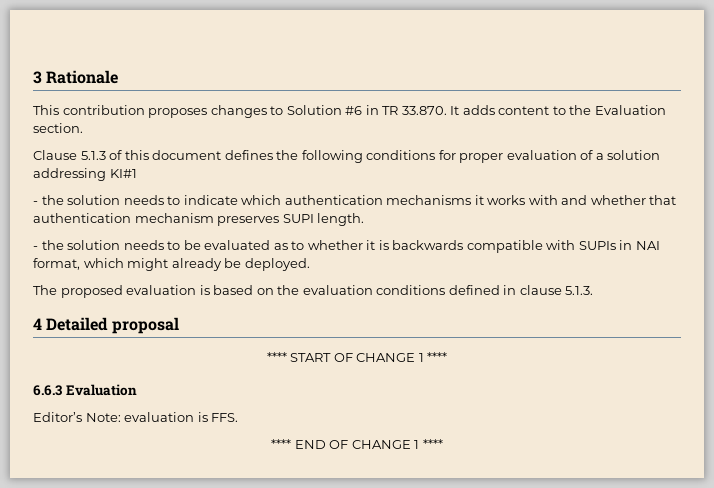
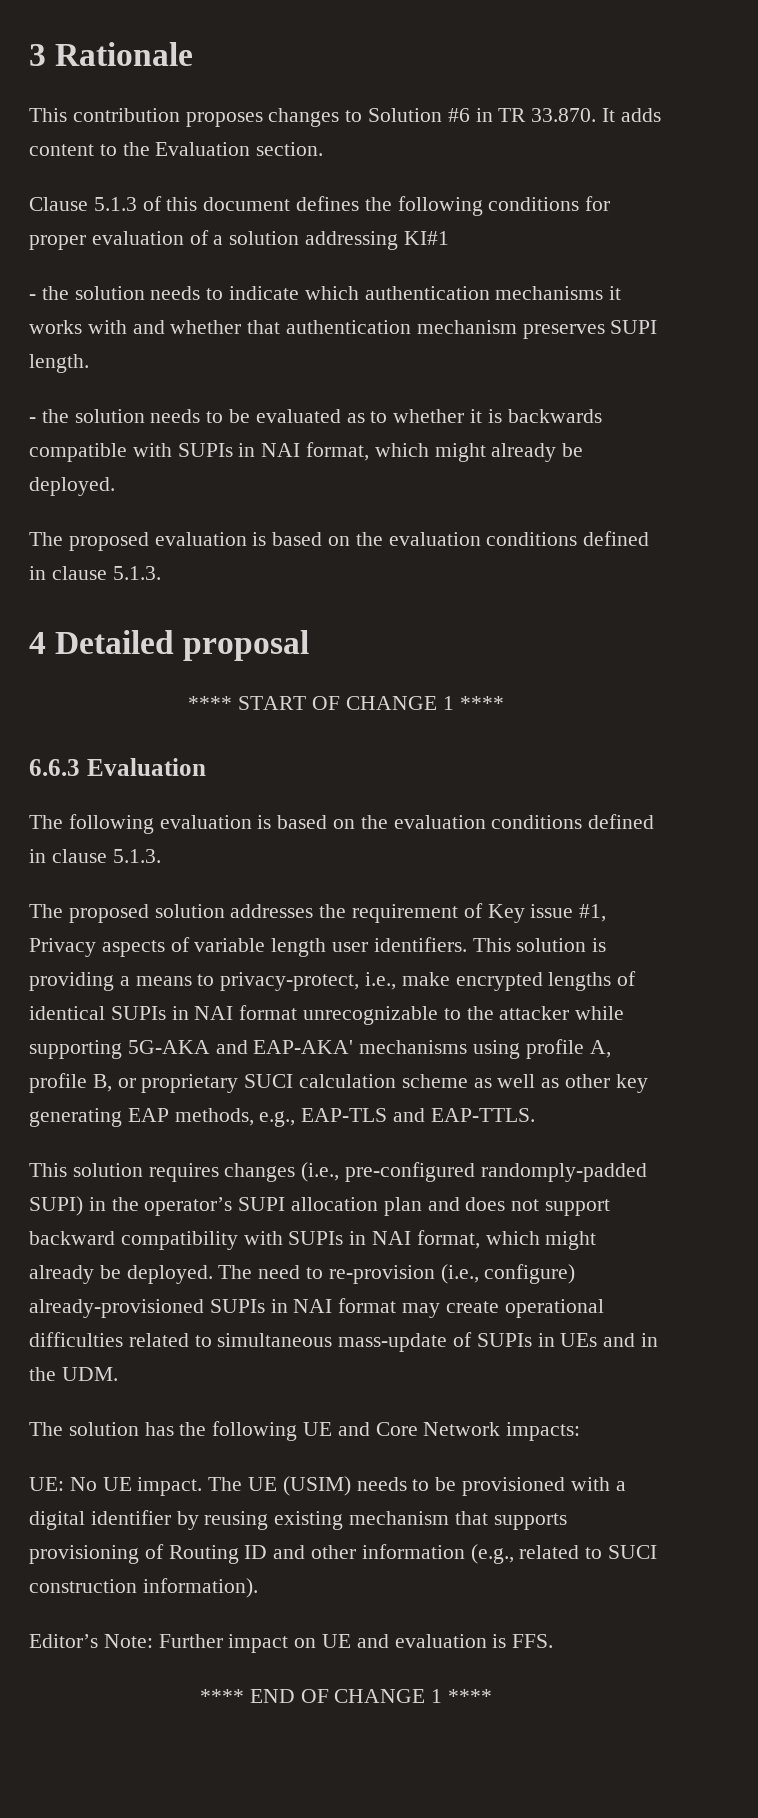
[33,412,121,422] Editor’s Note: -> [29,814,655,834] [29,849,161,863] [29,903,607,923] [29,937,607,957] [29,971,637,991] [29,1005,625,1025] [29,1039,611,1059] [29,1073,648,1093] [29,1108,535,1127] [29,1162,647,1182] [29,1196,611,1216] [29,1230,597,1250] [29,1264,576,1284] [29,1298,604,1318] [29,1332,659,1352] [29,1367,118,1381] [29,1421,581,1441] [29,1476,626,1496] [29,1510,567,1530] [29,1544,658,1564] [29,1578,258,1598] [29,1634,389,1653] The following evaluation is based on the evaluation conditions defined in clause 5.1.3. // The proposed solution addresses the requirement of Key issue #1, Privacy aspects of variable length user identifiers. This solution is providing a means to privacy-protect, i.e., make encrypted lengths of identical SUPIs in NAI format unrecognizable to the attacker while supporting 5G-AKA and EAP-AKA' mechanisms using profile A, profile B, or proprietary SUCI calculation scheme as well as other key generating EAP methods, e.g., EAP-TLS and EAP-TTLS. // This solution requires changes (i.e., pre-configured randomply-padded SUPI) in the operator’s SUPI allocation plan and does not support backward compatibility with SUPIs in NAI format, which might already be deployed. The need to re-provision (i.e., configure) already-provisioned SUPIs in NAI format may create operational difficulties related to simultaneous mass-update of SUPIs in UEs and in the UDM. // The solution has the following UE and Core Network impacts: // UE: No UE impact. The UE (USIM) needs to be provisioned with a digital identifier by reusing existing mechanism that supports provisioning of Routing ID and other information (e.g., related to SUCI construction information). // Editor’s Note: Further impact on UE and

